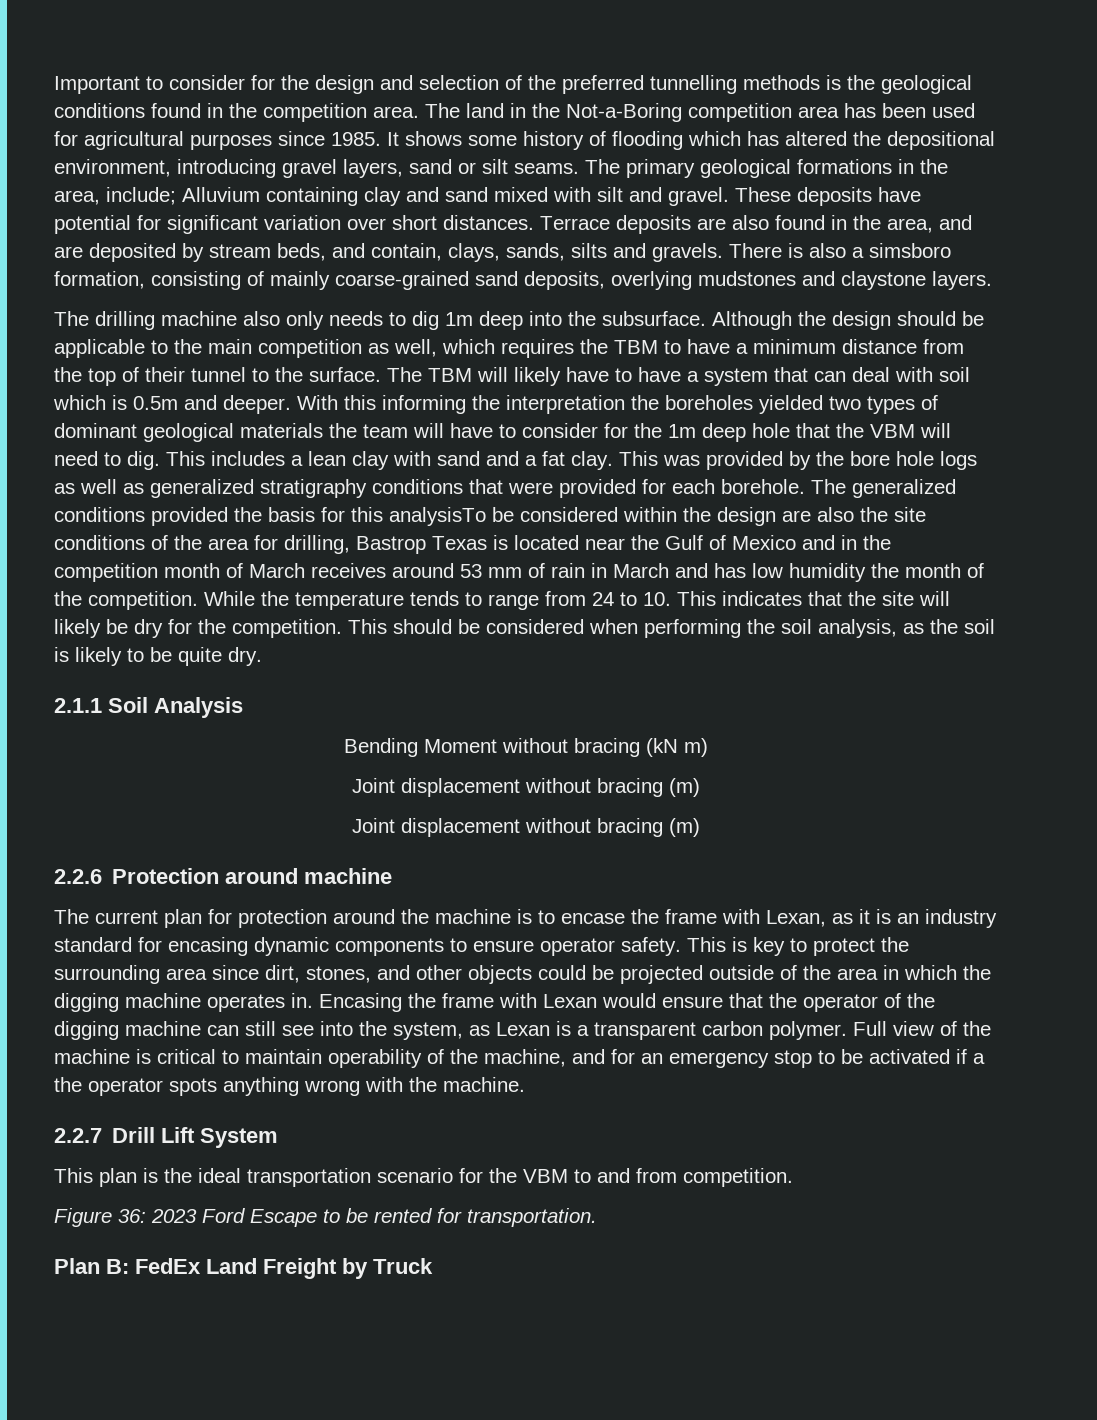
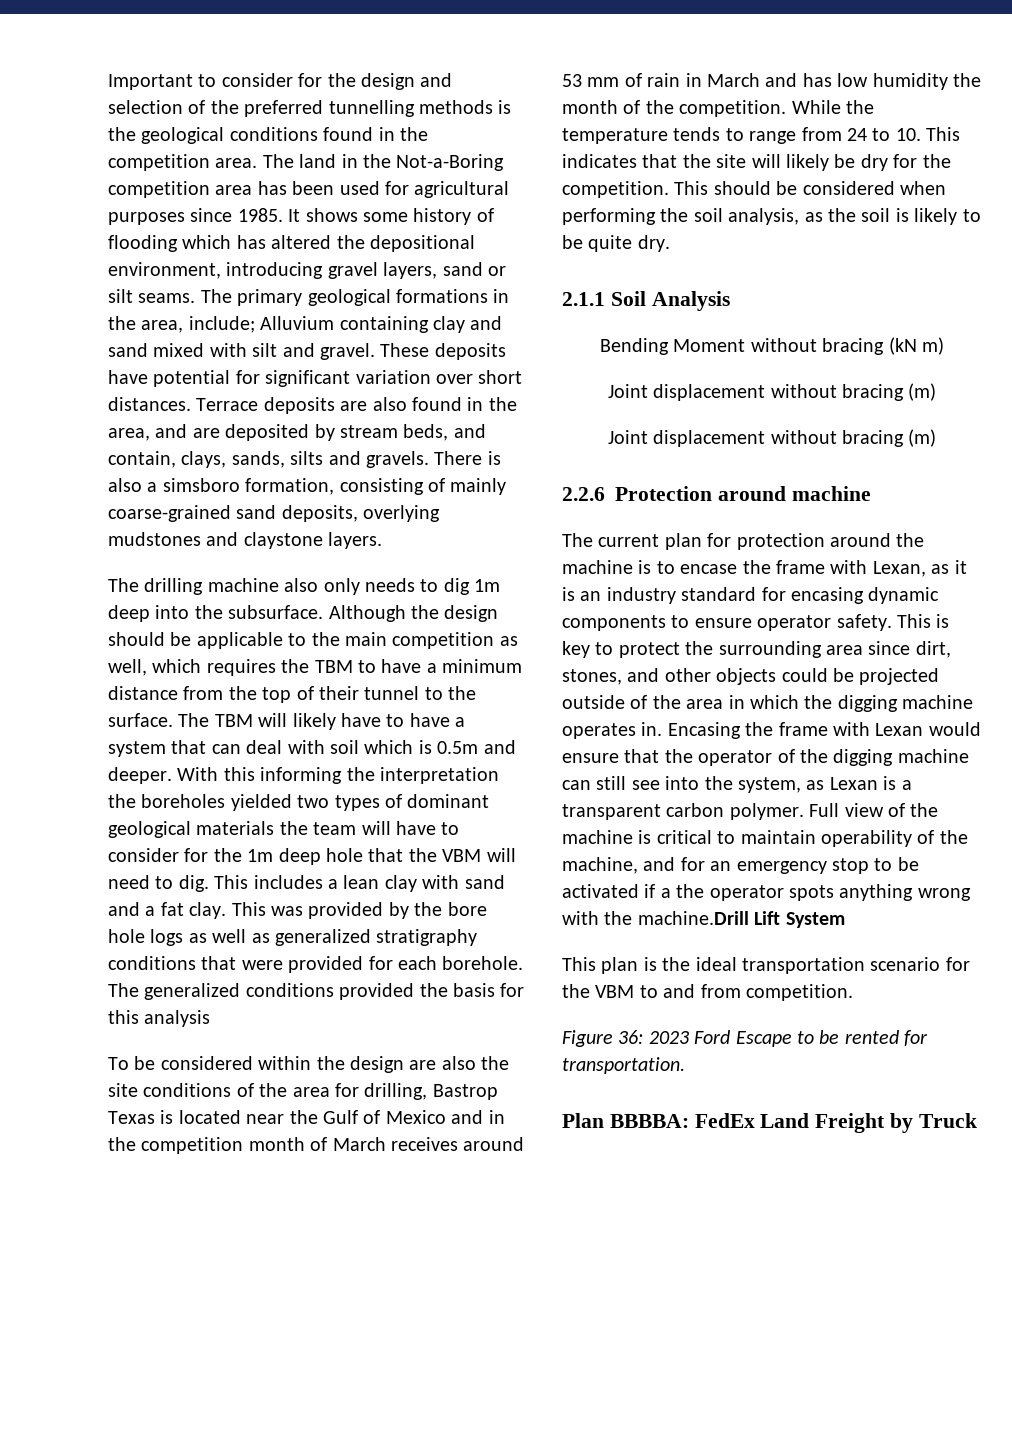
[389,507,486,526] analysisTo -> [144,1010,211,1027] [108,1057,129,1070] analysis // To
[443,1077,525,1092] [54,1127,156,1143] machine. // 2.2.7 Drill -> [637,911,749,925] machine.Drill
[106,1259,129,1274] B: -> [609,1114,689,1128] BBBBA:

